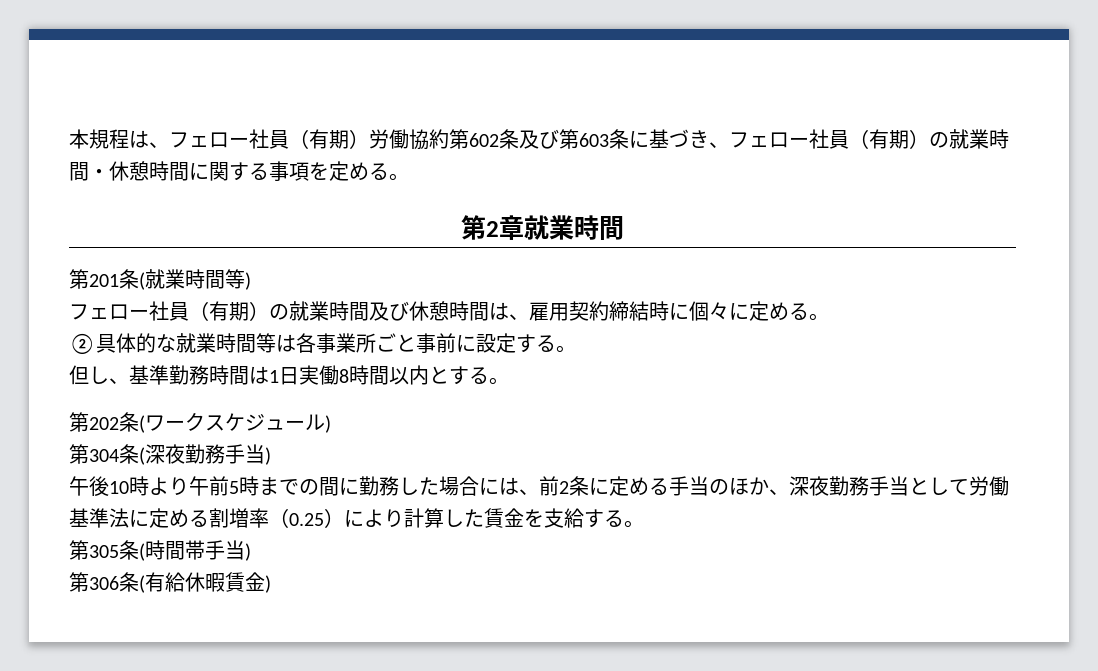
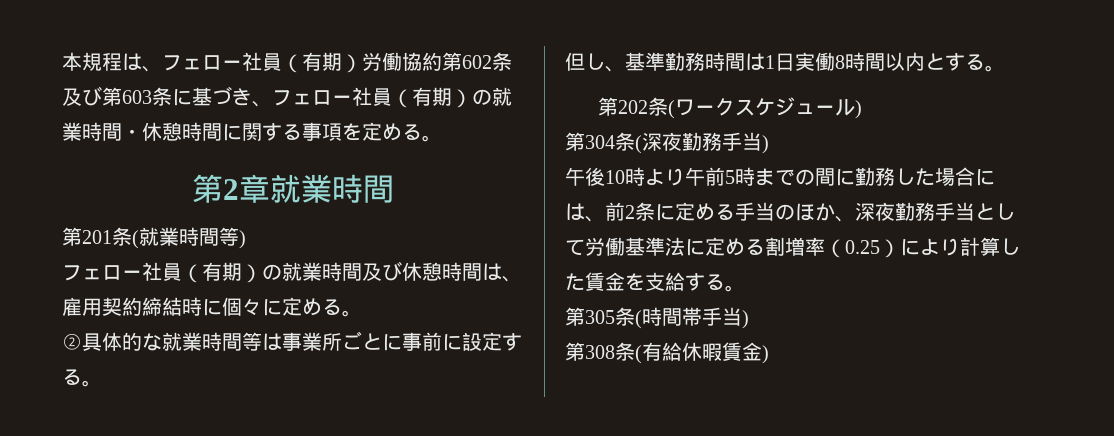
[296,333,316,353] 各 -> (282, 342) none
(416, 343) none -> [382,334,402,351] に
[89,576,119,590] 306 -> [585,345,615,359] 308

